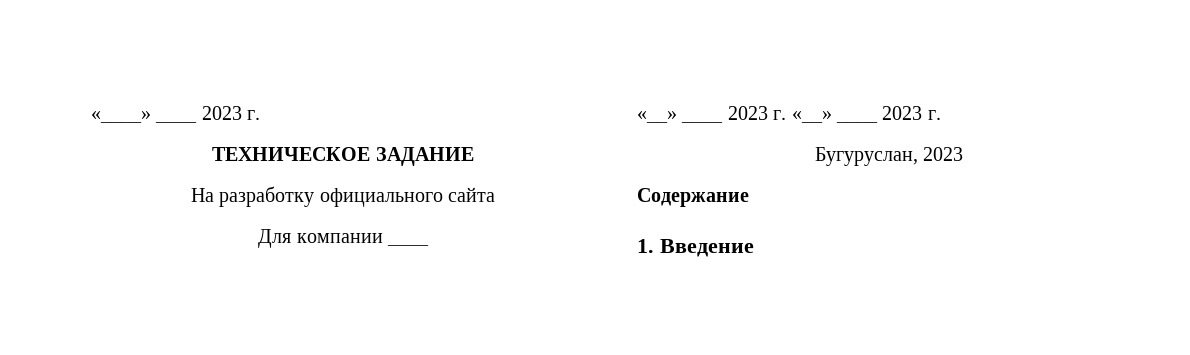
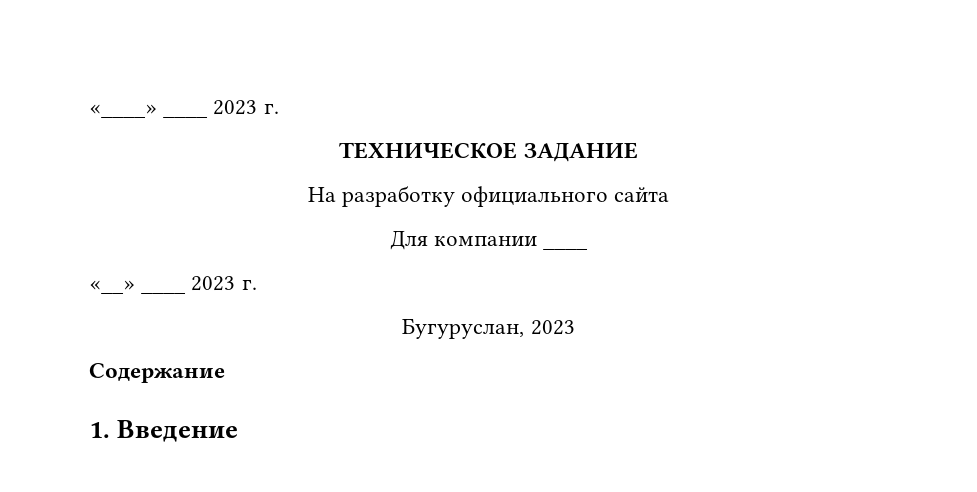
[791,111,878,123] [882,106,941,120] «__» ____ 2023 г. -> (257, 284) none

